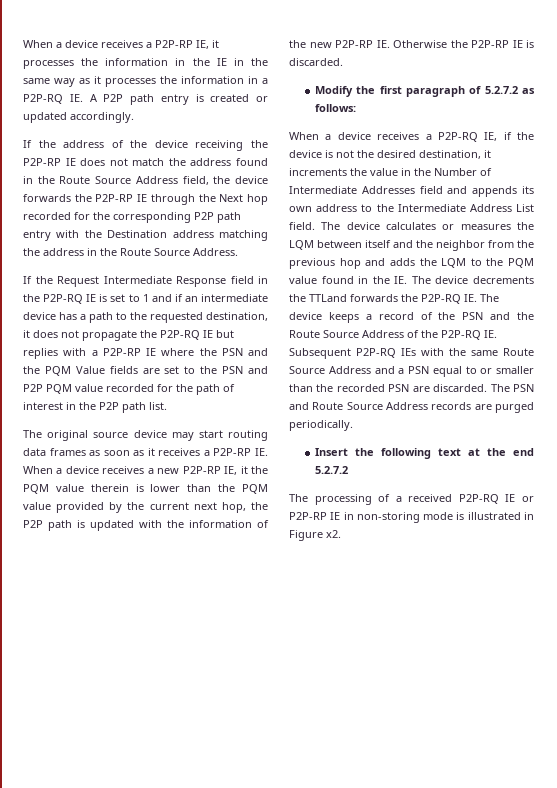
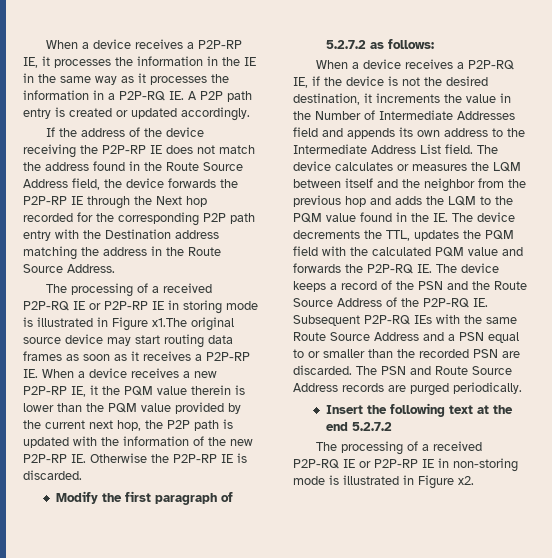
[23,276,268,287] [23,294,268,304] [23,312,268,323] [23,330,234,341] [23,348,268,359] [23,366,268,376] [23,384,235,395] [23,402,167,413] [23,430,42,438] If the Request Intermediate Response field in the P2P-RQ IE is set to 1 and if an intermediate device has a path to the requested destination, it does not propagate the P2P-RQ IE but replies with a P2P-RP IE where the PSN and the PQM Value fields are set to the PSN and P2P PQM value recorded for the path of interest in the P2P path list. // The -> [46,283,213,297] [23,300,258,314] [23,317,187,331] The processing of a received P2P-RQ IE or P2P-RP IE in storing mode is illustrated in Figure x1.The
[309,294,347,302] TTLand -> [386,230,514,241] [293,246,523,257] TTL, updates the PQM field with the calculated PQM value and

